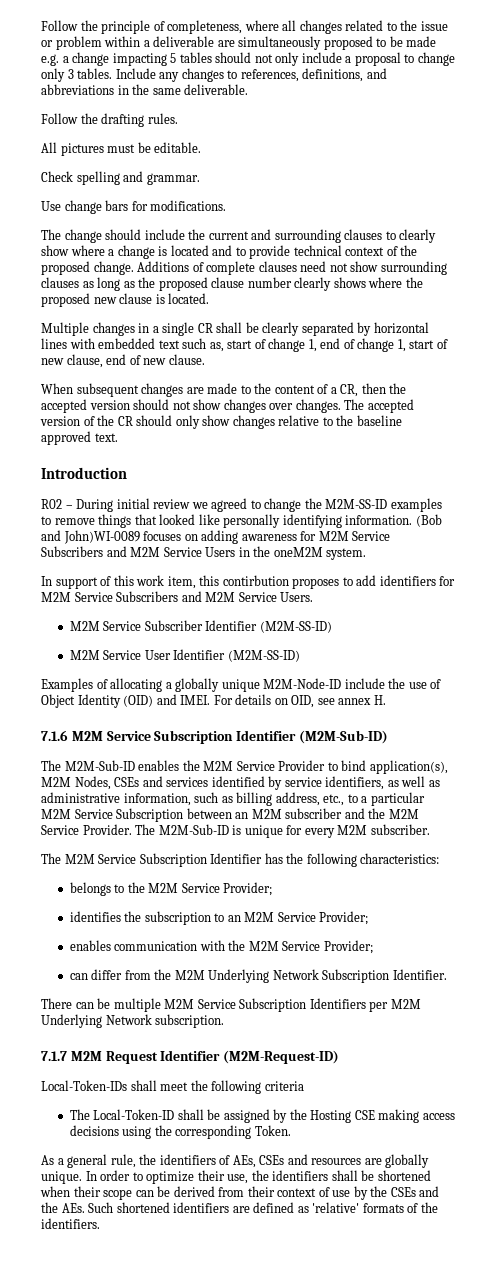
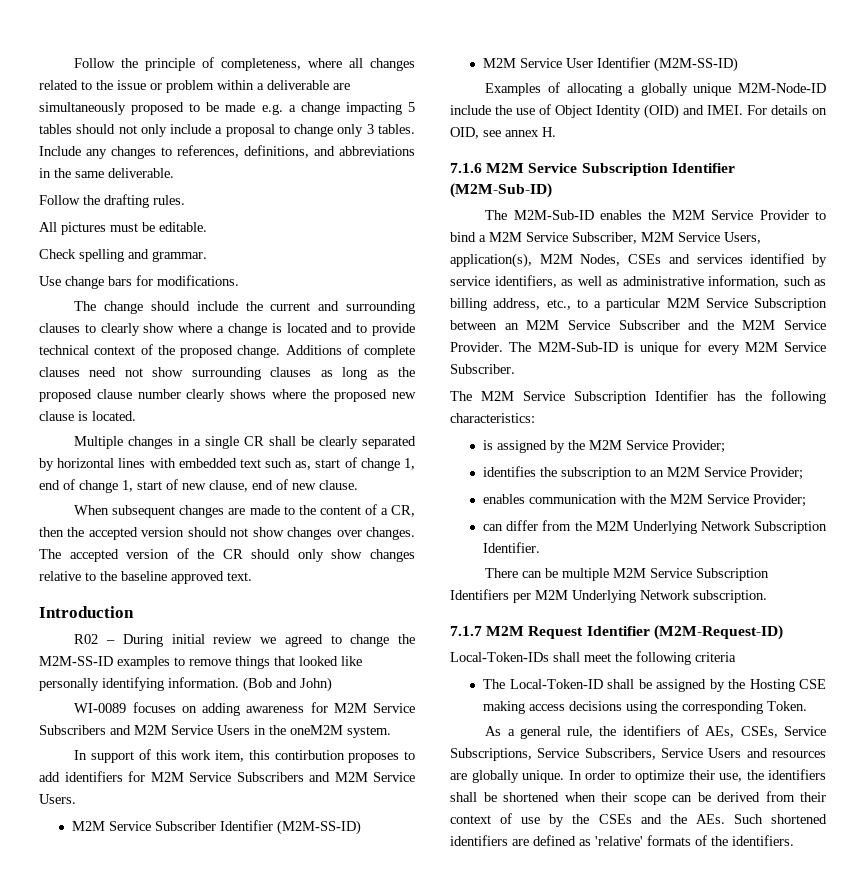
[63,530,140,544] John)WI-0089 -> [300,677,332,692] [74,703,127,713] John) // WI-0089
(367, 765) none -> [479,232,761,244] a M2M Service Subscriber, M2M Service Users,
[285,808,343,819] subscriber -> [567,320,680,330] Service Subscriber
[370,824,430,835] subscriber. -> [784,342,826,352] [450,364,515,374] Service Subscriber.
[69,882,125,896] belongs to -> [483,440,566,453] is assigned by
[259,1155,285,1165] CSEs -> [740,726,826,738] [450,748,742,761] CSEs, Service Subscriptions, Service Subscribers, Service Users

